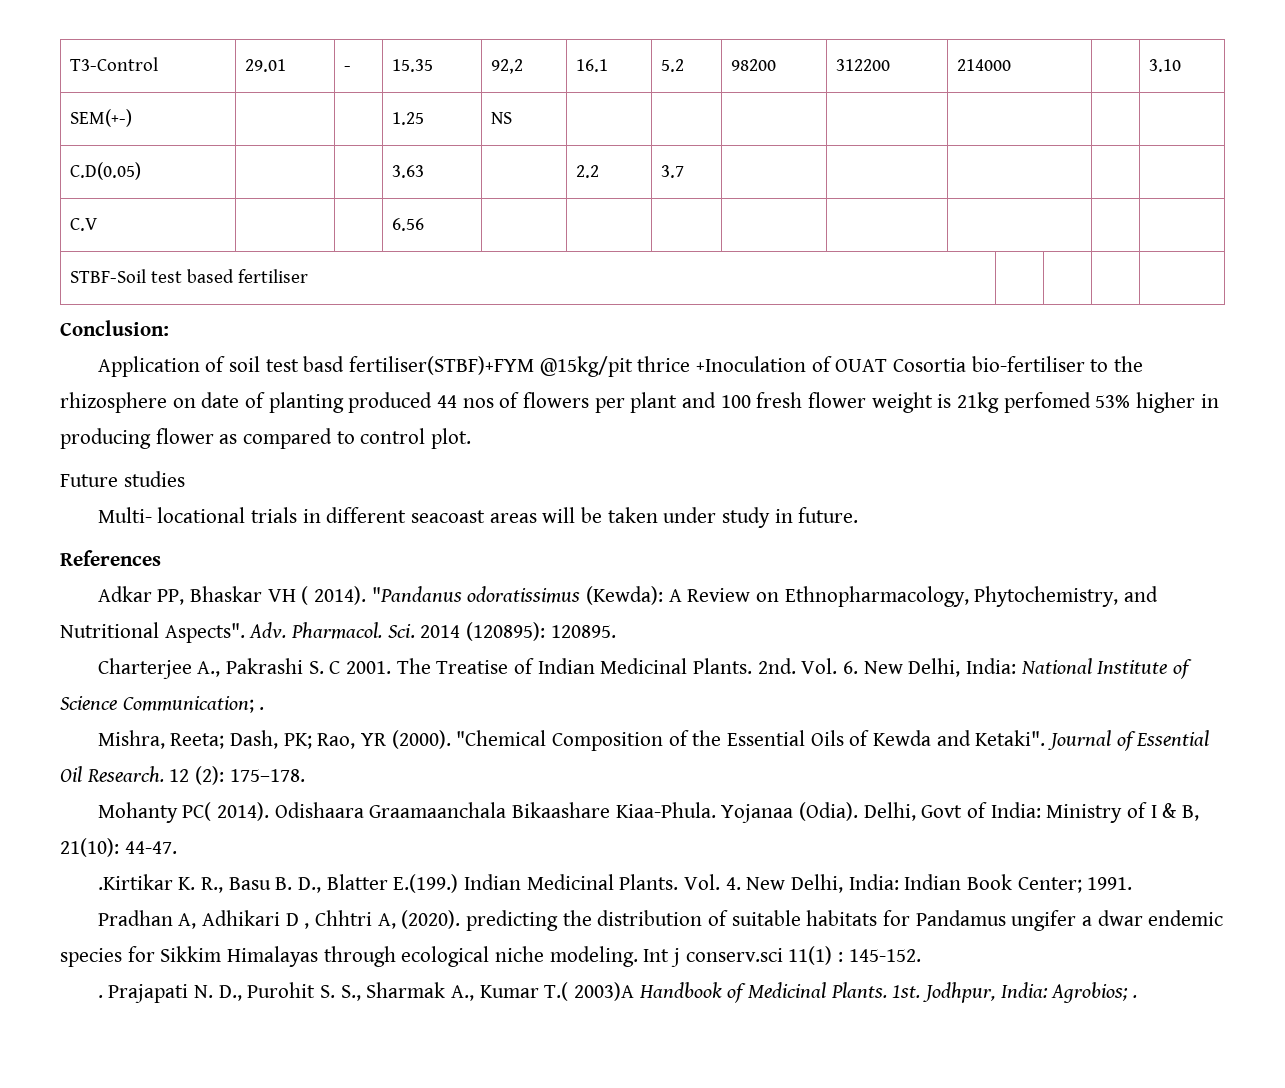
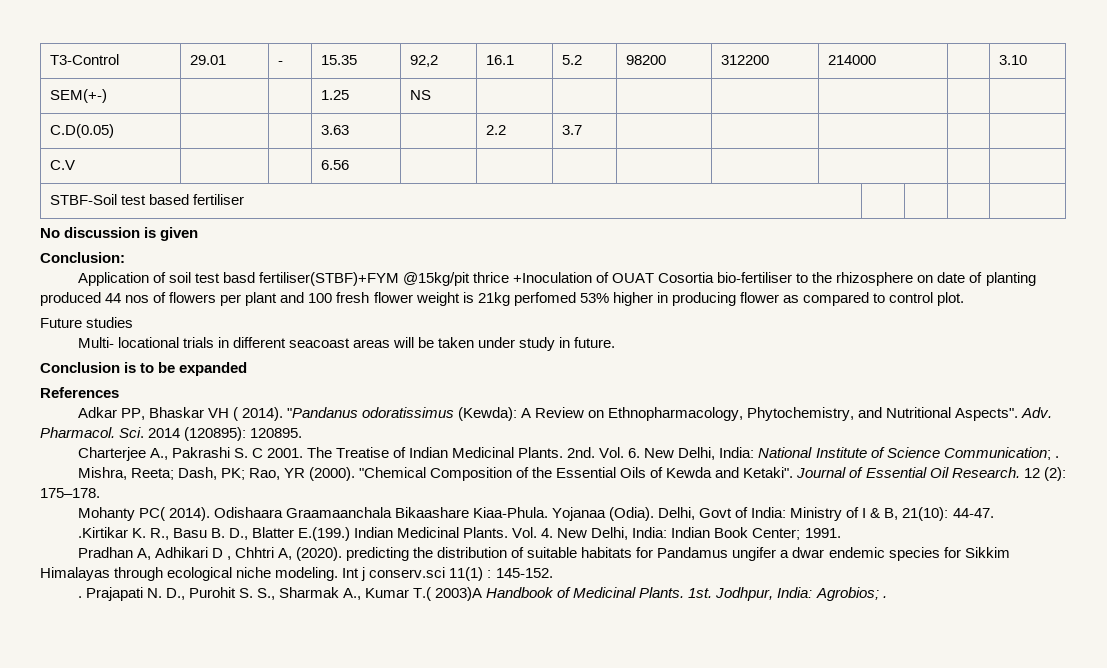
(308, 276) none -> [40,227,199,241] // No discussion is given
(859, 515) none -> [40,362,248,376] // Conclusion is to be expanded

